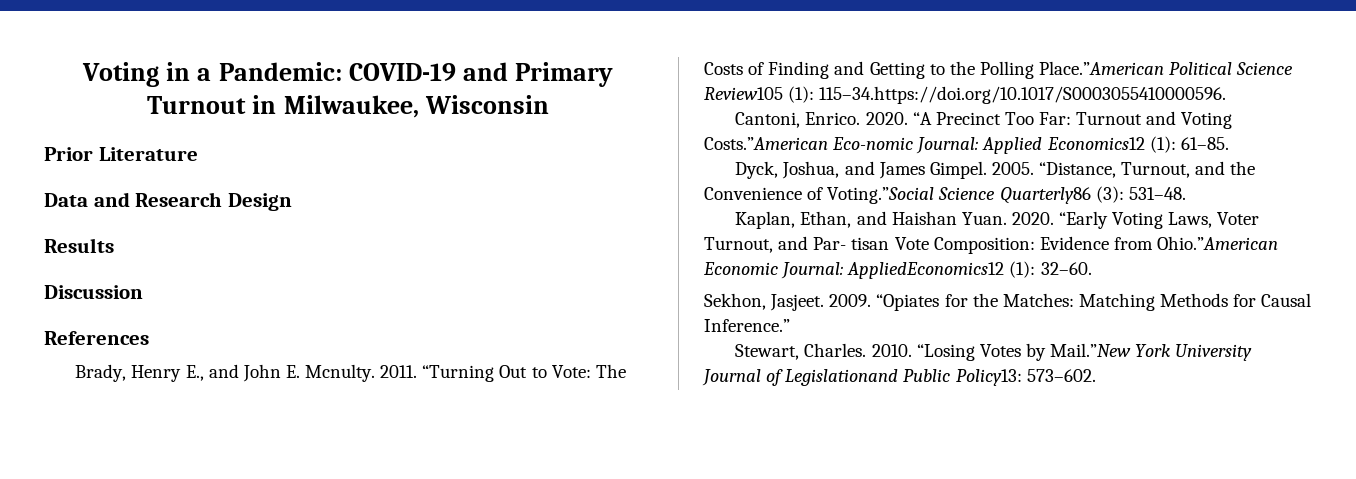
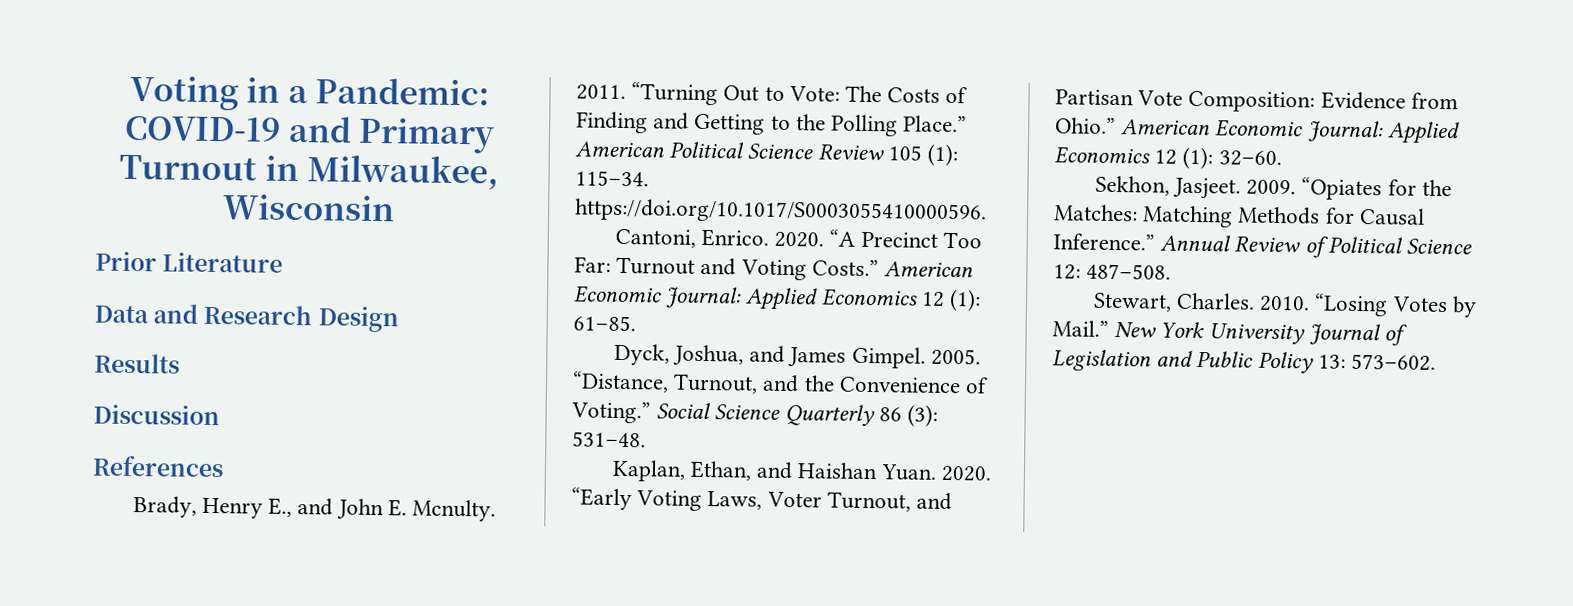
[1039,61,1294,75] [704,86,1227,104] Place.”American Political Science Review105 (1): 115–34.https://doi.org/10.1017/S0003055410000596. -> [903,115,968,133] [575,141,959,167] [575,170,649,187] [575,198,987,225] Place.” American Political Science Review 105 (1): 115–34. https://doi.org/10.1017/S0003055410000596.
[704,137,1145,154] Costs.”American Eco-nomic Journal: Applied Economics12 -> [811,259,974,278] [573,285,945,311] Costs.” American Economic Journal: Applied Economics 12
[827,187,1091,204] Voting.”Social Science Quarterly86 -> [571,401,902,427] Voting.” Social Science Quarterly 86
[813,237,890,250] Par- tisan -> [1055,89,1134,106] Partisan
[1157,236,1279,250] [703,262,1005,279] Ohio.”American Economic Journal: AppliedEconomics12 -> [1055,117,1460,145] [1054,146,1178,165] Ohio.” American Economic Journal: Applied Economics 12
(790, 325) none -> [1160,234,1473,258] [1053,263,1172,280] Annual Review of Political Science 12: 487–508.
[1050,343,1132,357] Mail.”New -> [1052,320,1157,338] Mail.” New
[785,369,1022,386] Legislationand Public Policy13: -> [1052,349,1346,374] Legislation and Public Policy 13:

